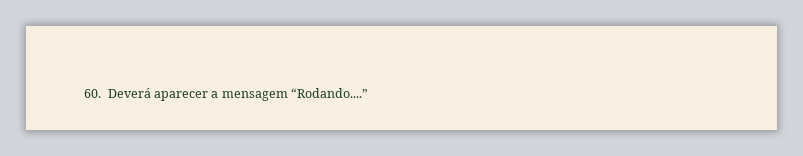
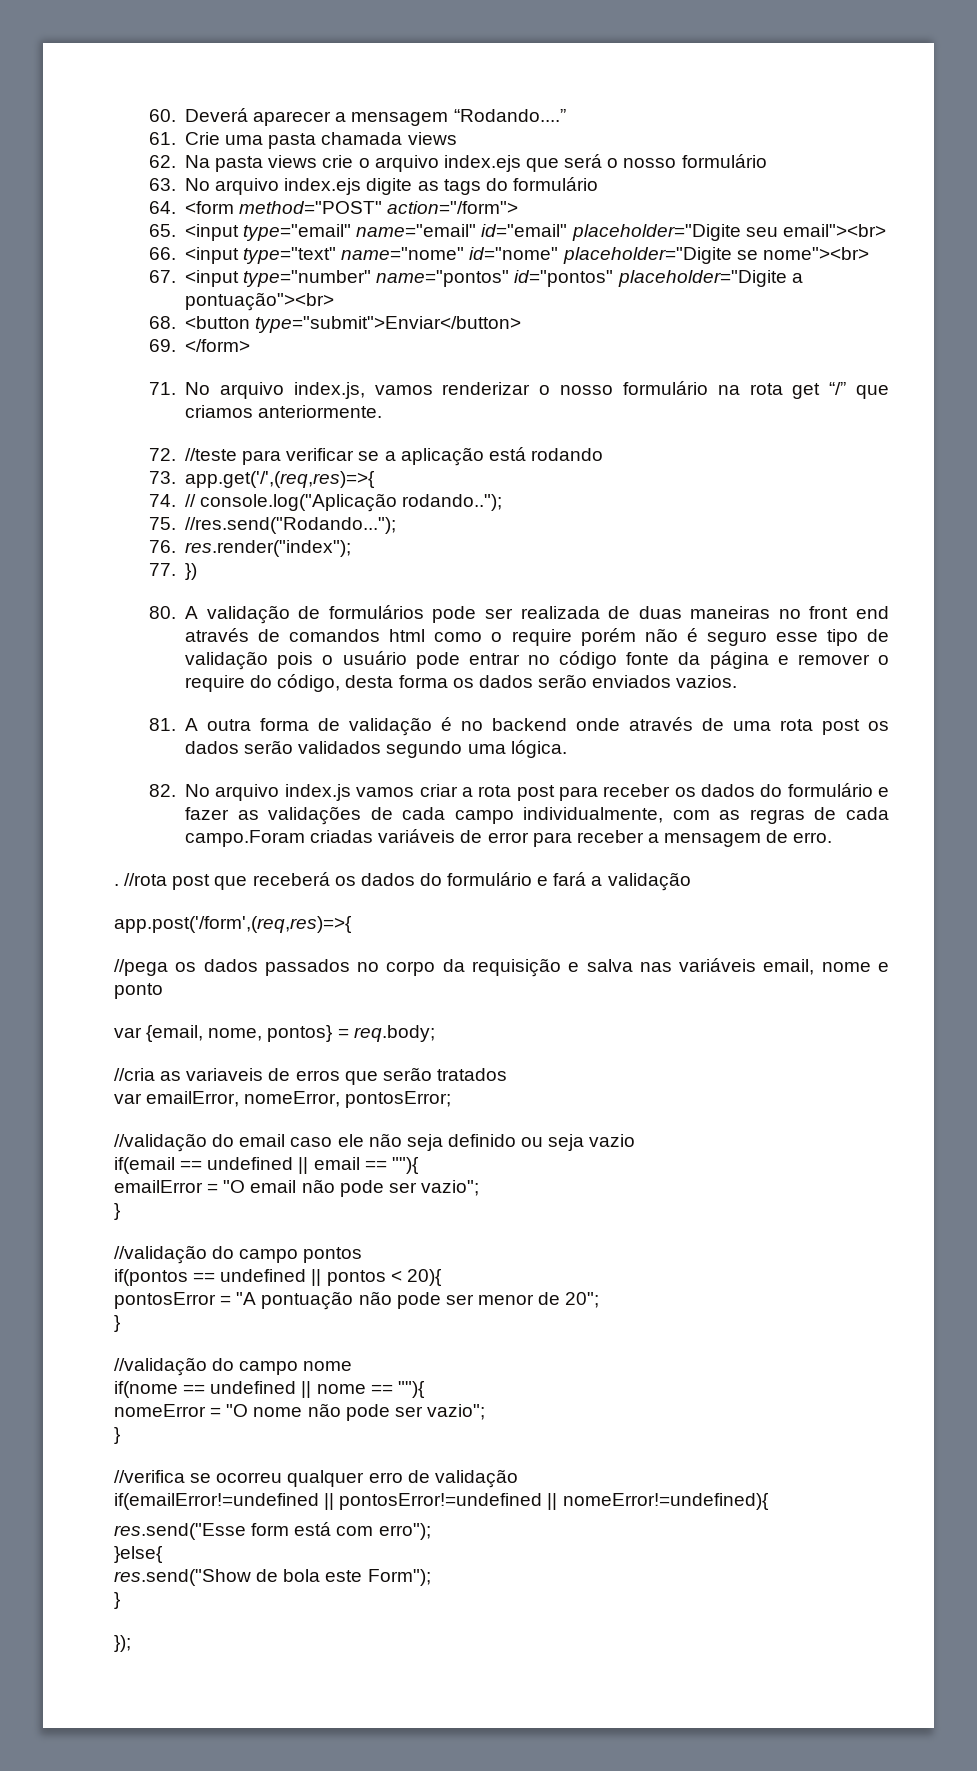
(369, 93) none -> [148,132,457,149] [148,154,767,172] [148,177,599,195] [148,201,519,214] [148,224,886,241] [148,247,869,264] [148,270,803,287] [185,292,335,311] [148,316,522,333] [148,339,251,352] [148,381,890,399] [185,405,383,418] [148,447,604,466] [148,471,376,488] [148,493,503,512] [148,517,397,534] [148,540,352,557] [148,563,198,580] [148,605,890,624] [185,628,890,646] [185,651,890,670] [185,674,738,692] [148,717,889,736] [185,740,567,758] [148,783,890,801] [185,806,889,825] [185,829,833,847] [114,872,691,891] [114,916,352,933] [114,958,890,977] [114,983,163,999] [114,1025,435,1042] [114,1067,507,1085] [114,1091,452,1108] [114,1133,636,1152] [114,1157,419,1174] [114,1179,479,1197] [114,1203,120,1220] [114,1245,363,1264] [114,1269,442,1286] [114,1291,600,1310] [114,1315,120,1332] [114,1357,353,1376] [114,1381,425,1398] [114,1403,485,1421] [114,1427,120,1444] [114,1469,518,1488] [114,1493,769,1510] [114,1522,431,1540] [114,1546,163,1563] [114,1569,431,1586] [114,1592,120,1609] [114,1635,131,1652] // 61. Crie uma pasta chamada views // 62. Na pasta views crie o arquivo index.ejs que será o nosso formulário // 63. No arquivo index.ejs digite as tags do formulário // 64. <form method="POST" action="/form"> // 65. <input type="email" name="email" id="email" placeholder="Digite seu email"><br> // 66. <input type="text" name="nome" id="nome" placeholder="Digite se nome"><br> // 67. <input type="number" name="pontos" id="pontos" placeholder="Digite a pontuação"><br> // 68. <button type="submit">Enviar</button> // 69. </form> // 71. No arquivo index.js, vamos renderizar o nosso formulário na rota get “/” que criamos anteriormente. // 72. //teste para verificar se a aplicação está rodando // 73. app.get('/',(req,res)=>{ // 74. // console.log("Aplicação rodando.."); // 75. //res.send("Rodando..."); // 76. res.render("index"); // 77. }) // 80. A validação de formulários pode ser realizada de duas maneiras no front end através de comandos html como o require porém não é seguro esse tipo de validação pois o usuário pode entrar no código fonte da página e remover o require do código, desta forma os dados serão enviados vazios. // 81. A outra forma de validação é no backend onde através de uma rota post os dados serão validados segundo uma lógica. // 82. No arquivo index.js vamos criar a rota post para receber os dados do formulário e fazer as validações de cada campo individualmente, com as regras de cada campo.Foram criadas variáveis de error para receber a mensagem de erro. // . //rota post que receberá os dados do formulário e fará a validação // app.post('/form',(req,res)=>{ // //pega os dados passados no corpo da requisição e salva nas variáveis email, nome e ponto // var {email, nome, pontos} = req.body; // //cria as variaveis de erros que serão tratados // var emailError, nomeError, pontosError; // //validação do email caso ele não seja definido ou seja vazio // if(email == undefined || email == ""){ // emailError = "O email não pode ser vazio"; // } // //validação do campo pontos // if(pontos == undefined || pontos < 20){ // pontosError = "A pontuação não pode ser menor de 20"; // } // //validação do campo nome // if(nome == undefined || nome == ""){ // nomeError = "O nome não pode ser vazio"; // } // //verifica se ocorreu qualquer erro de validação // if(emailError!=undefined || pontosError!=undefined || nomeError!=undefined){ // res.send("Esse form está com erro"); // }else{ // res.send("Show de bola este Form"); // } // });

